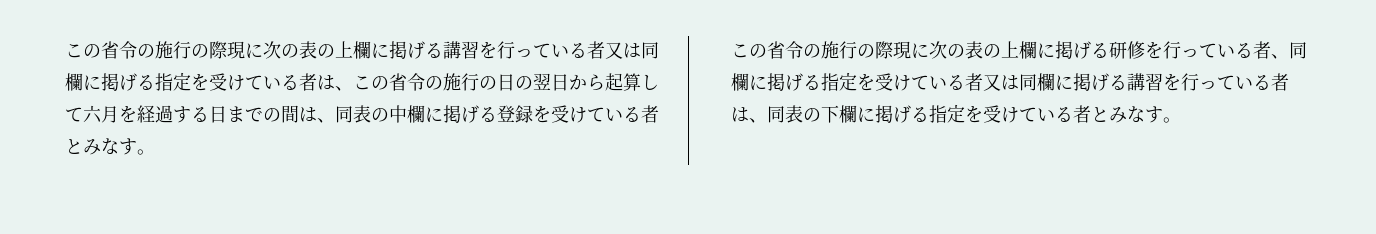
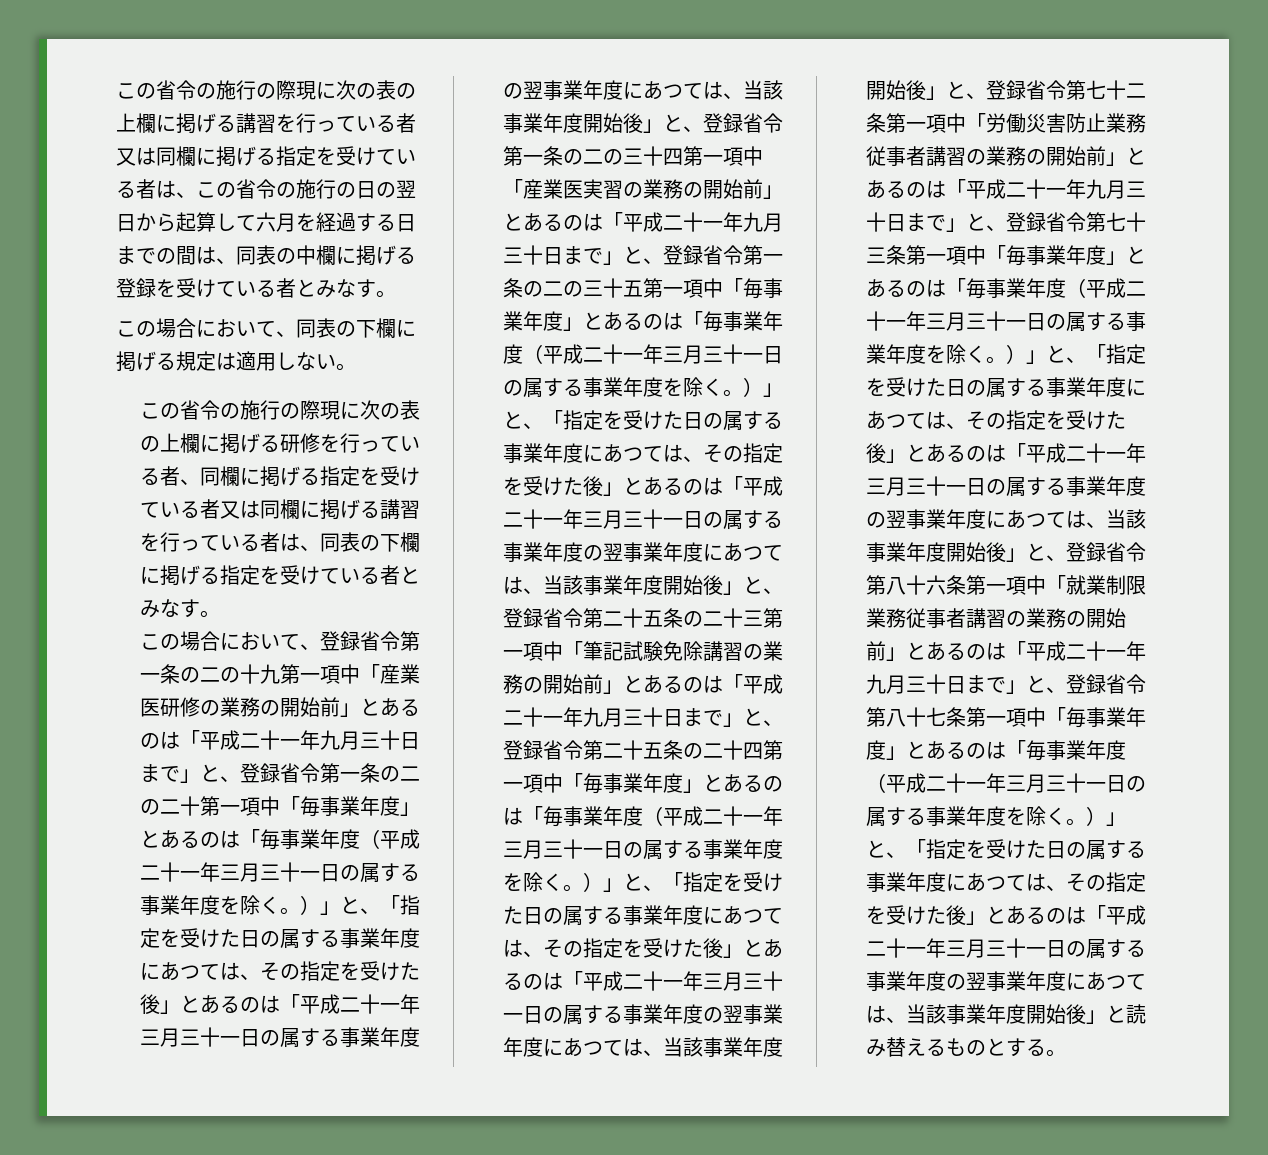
(155, 152) none -> [116,318,416,338] [116,351,356,372] // この場合において、同表の下欄に掲げる規定は適用しない。
(1181, 120) none -> [139,631,420,651] [139,664,420,684] [139,697,420,717] [139,730,420,750] [139,763,420,783] [139,796,420,817] [139,829,420,850] [139,862,420,883] [139,895,420,915] [139,928,420,949] [139,961,420,981] [139,994,420,1014] [139,1027,420,1048] [502,80,783,100] [502,113,783,133] [502,146,763,166] [502,179,783,199] [502,212,783,232] [502,245,783,265] [502,278,783,299] [502,311,783,332] [502,344,783,364] [502,377,783,398] [502,410,783,431] [502,443,783,463] [502,476,783,496] [502,509,783,530] [502,542,783,562] [502,575,783,595] [502,608,783,628] [502,641,783,662] [502,674,783,694] [502,707,783,727] [502,740,783,760] [502,773,783,794] [502,806,783,827] [502,839,783,860] [502,872,783,892] [502,905,783,926] [502,938,783,958] [502,971,783,991] [502,1004,783,1025] [502,1037,783,1057] [865,80,1146,100] [865,113,1146,133] [865,146,1146,166] [865,179,1146,199] [865,212,1146,232] [865,245,1146,266] [865,278,1146,299] [865,311,1146,332] [865,344,1146,364] [865,377,1146,398] [865,410,1126,430] [865,443,1146,463] [865,476,1146,497] [865,509,1146,529] [865,542,1146,562] [865,575,1146,595] [865,608,1126,628] [865,641,1146,661] [865,674,1146,694] [865,707,1146,728] [865,740,1126,761] [865,773,1146,793] [865,806,1126,827] [865,839,1146,860] [865,872,1146,892] [865,905,1146,925] [865,938,1146,959] [865,971,1146,991] [865,1004,1146,1024] [865,1037,1066,1057] // この場合において、登録省令第一条の二の十九第一項中「産業医研修の業務の開始前」とあるのは「平成二十一年九月三十日まで」と、登録省令第一条の二の二十第一項中「毎事業年度」とあるのは「毎事業年度（平成二十一年三月三十一日の属する事業年度を除く。）」と、「指定を受けた日の属する事業年度にあつては、その指定を受けた後」とあるのは「平成二十一年三月三十一日の属する事業年度の翌事業年度にあつては、当該事業年度開始後」と、登録省令第一条の二の三十四第一項中「産業医実習の業務の開始前」とあるのは「平成二十一年九月三十日まで」と、登録省令第一条の二の三十五第一項中「毎事業年度」とあるのは「毎事業年度（平成二十一年三月三十一日の属する事業年度を除く。）」と、「指定を受けた日の属する事業年度にあつては、その指定を受けた後」とあるのは「平成二十一年三月三十一日の属する事業年度の翌事業年度にあつては、当該事業年度開始後」と、登録省令第二十五条の二十三第一項中「筆記試験免除講習の業務の開始前」とあるのは「平成二十一年九月三十日まで」と、登録省令第二十五条の二十四第一項中「毎事業年度」とあるのは「毎事業年度（平成二十一年三月三十一日の属する事業年度を除く。）」と、「指定を受けた日の属する事業年度にあつては、その指定を受けた後」とあるのは「平成二十一年三月三十一日の属する事業年度の翌事業年度にあつては、当該事業年度開始後」と、登録省令第七十二条第一項中「労働災害防止業務従事者講習の業務の開始前」とあるのは「平成二十一年九月三十日まで」と、登録省令第七十三条第一項中「毎事業年度」とあるのは「毎事業年度（平成二十一年三月三十一日の属する事業年度を除く。）」と、「指定を受けた日の属する事業年度にあつては、その指定を受けた後」とあるのは「平成二十一年三月三十一日の属する事業年度の翌事業年度にあつては、当該事業年度開始後」と、登録省令第八十六条第一項中「就業制限業務従事者講習の業務の開始前」とあるのは「平成二十一年九月三十日まで」と、登録省令第八十七条第一項中「毎事業年度」とあるのは「毎事業年度（平成二十一年三月三十一日の属する事業年度を除く。）」と、「指定を受けた日の属する事業年度にあつては、その指定を受けた後」とあるのは「平成二十一年三月三十一日の属する事業年度の翌事業年度にあつては、当該事業年度開始後」と読み替えるものとする。

